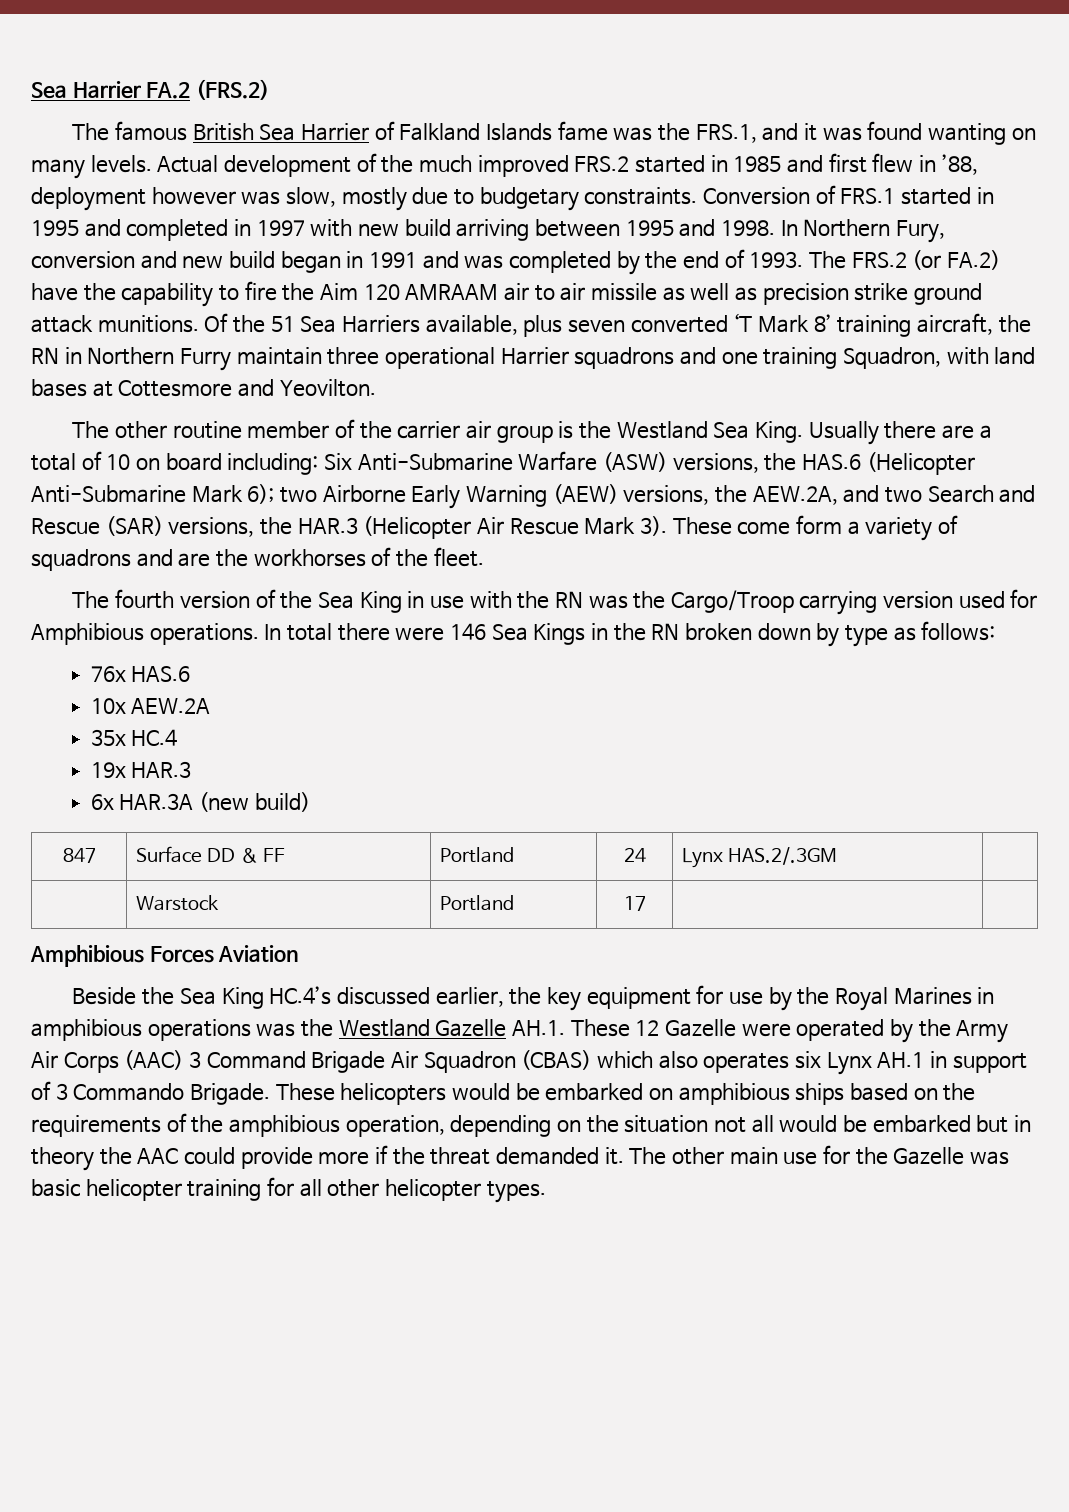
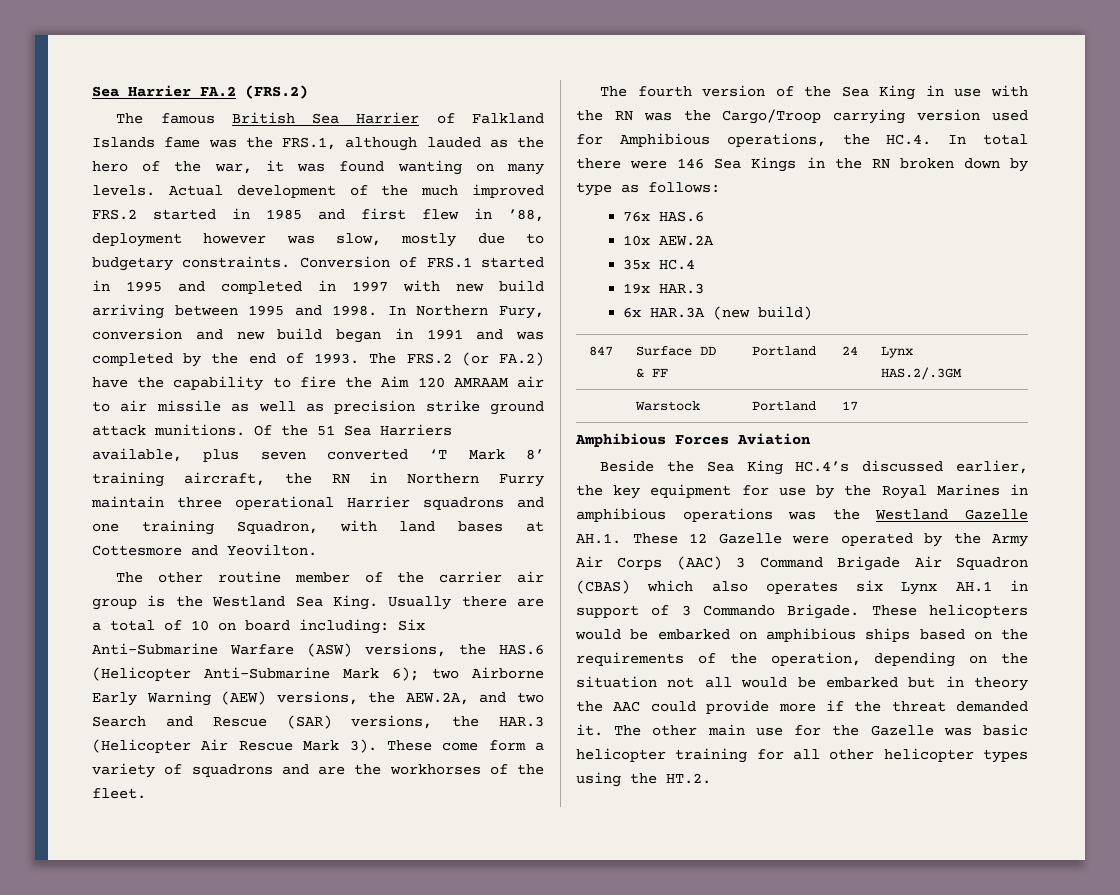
[762,123,799,141] and -> [345,137,544,151] [92,161,252,174] although lauded as the hero of the war,
[149,623,259,645] operations. -> [726,133,932,147] operations, the HC.4.
[228,1115,340,1137] amphibious -> (757, 658) none
[486,1181,546,1203] types. -> [983,749,1028,763] [576,772,711,787] types using the HT.2.

